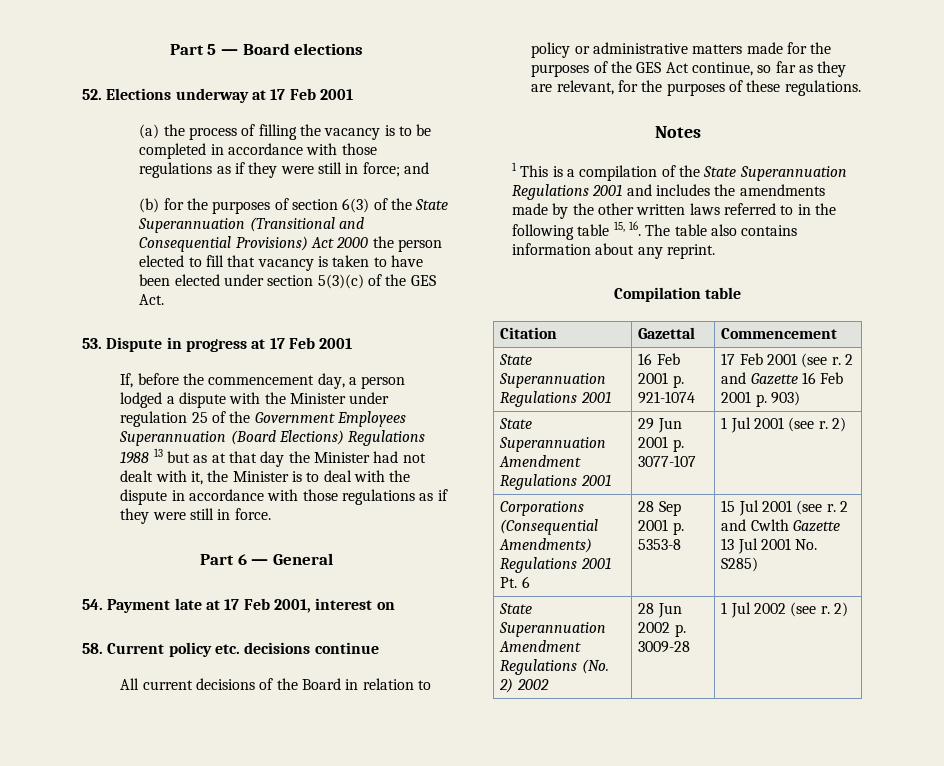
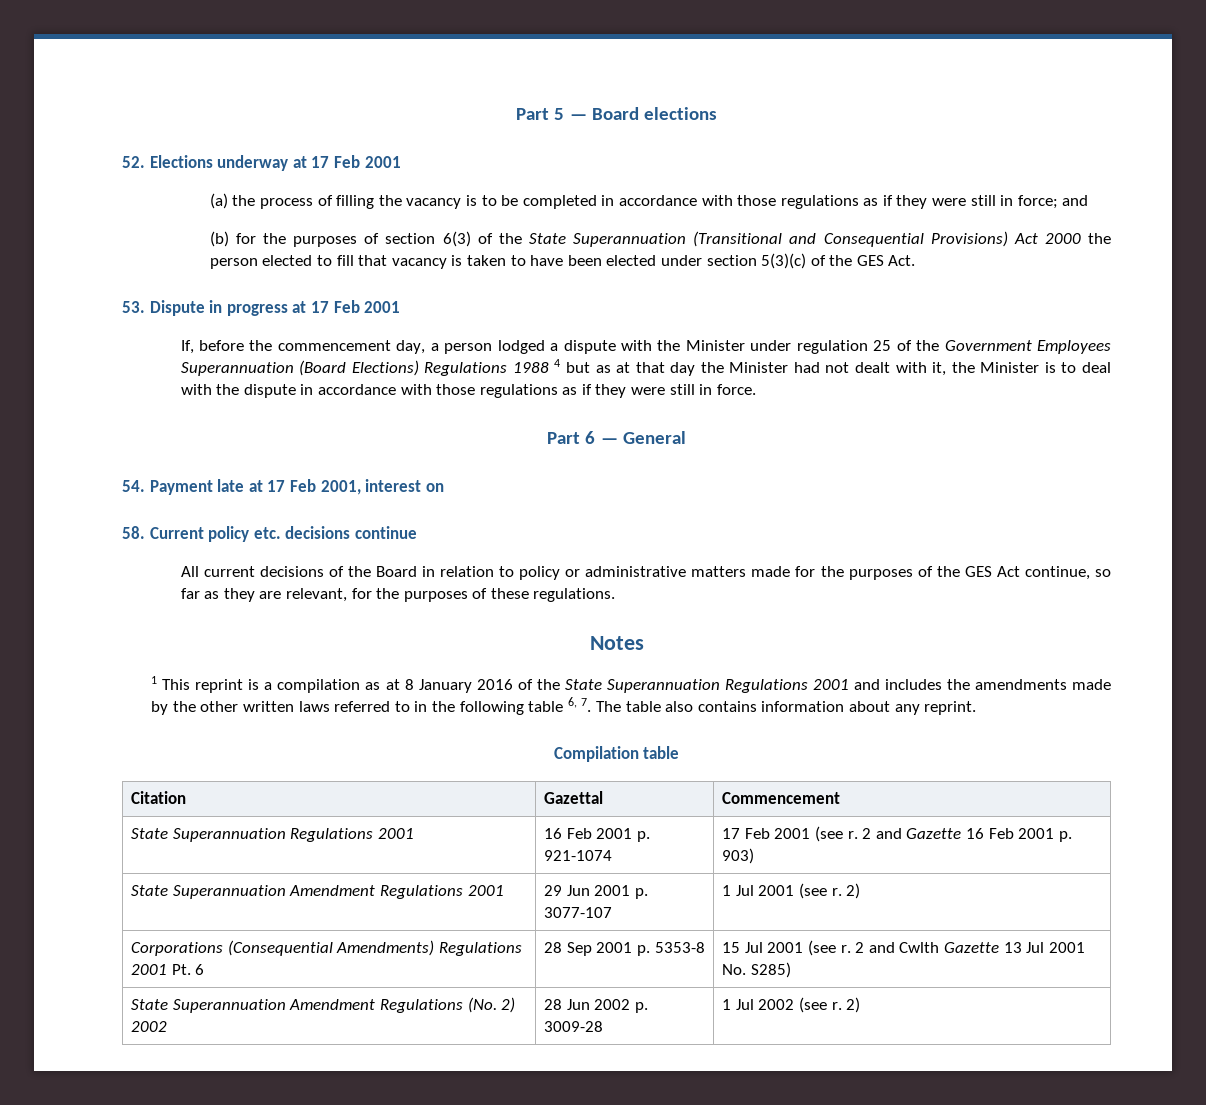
[153,448,163,457] 13 -> [554,359,561,367] 4
(549, 171) none -> [195,679,244,693] reprint
(658, 173) none -> [365,679,513,693] as at 8 January 2016
[613,221,642,236] 15, 16. -> [567,697,592,712] 6, 7.

